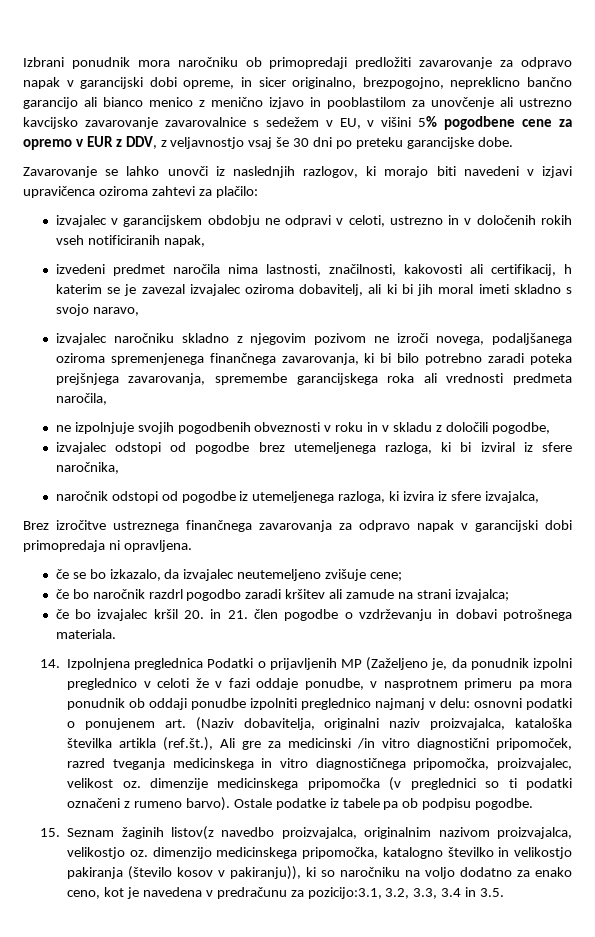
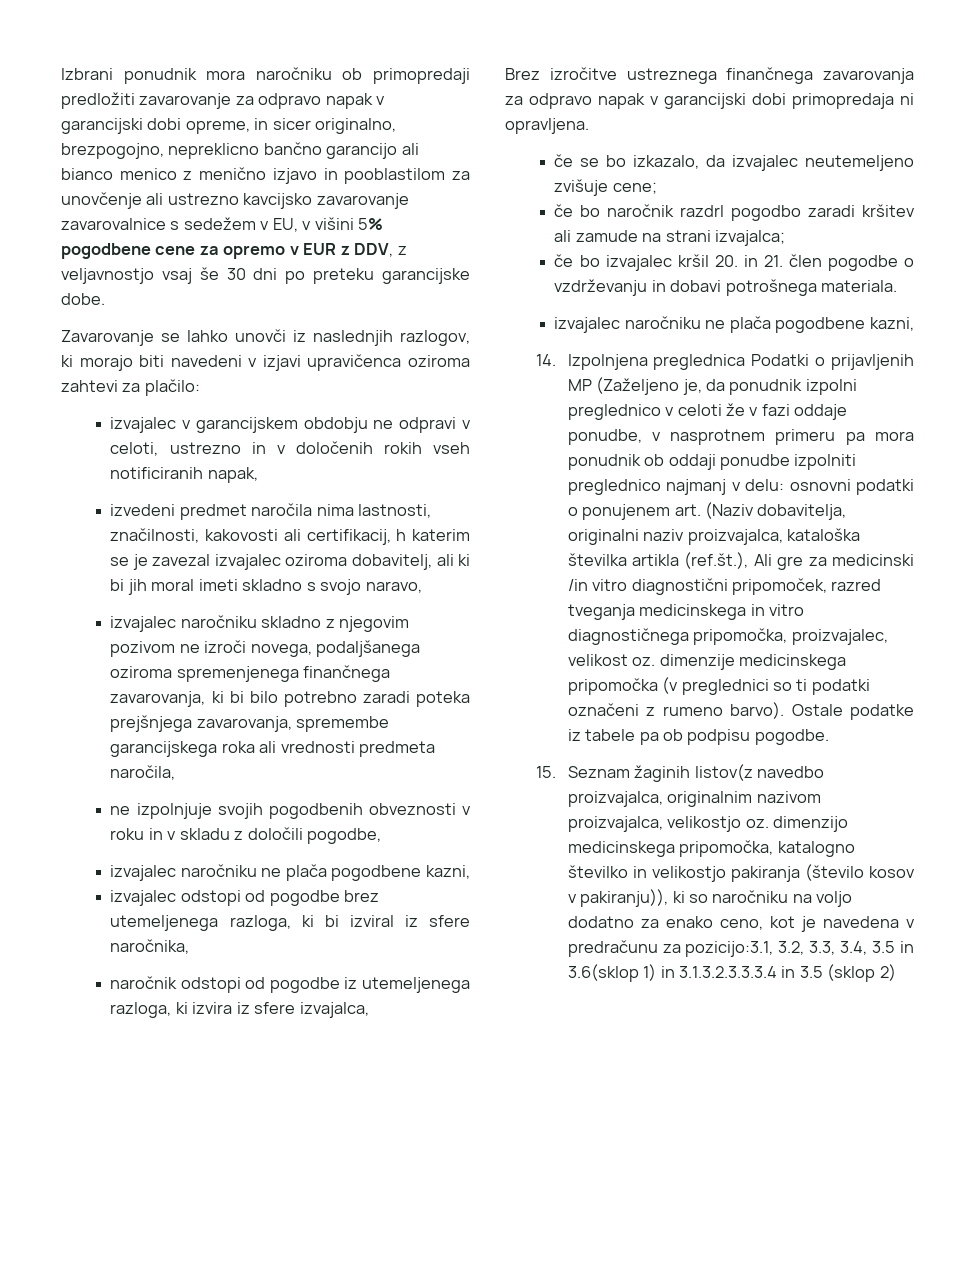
(550, 428) none -> [110,864,470,881] // izvajalec naročniku ne plača pogodbene kazni,
(116, 634) none -> [554,316,914,333] // izvajalec naročniku ne plača pogodbene kazni,
[441,887,505,897] 3.4 in 3.5. -> [840,941,914,955] [567,964,896,982] 3.4, 3.5 in 3.6(sklop 1) in 3.1.3.2.3.3.3.4 in 3.5 (sklop 2)

